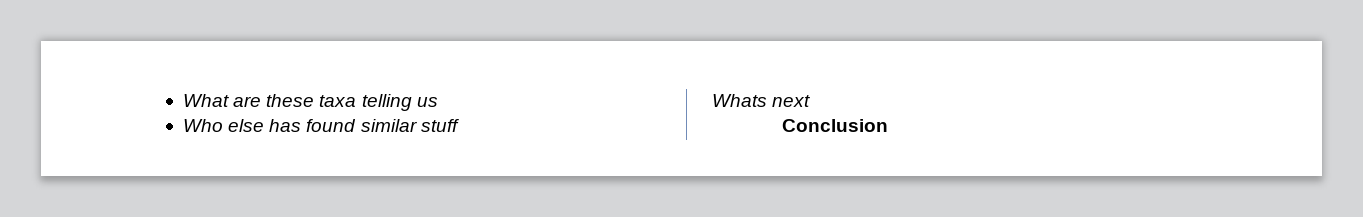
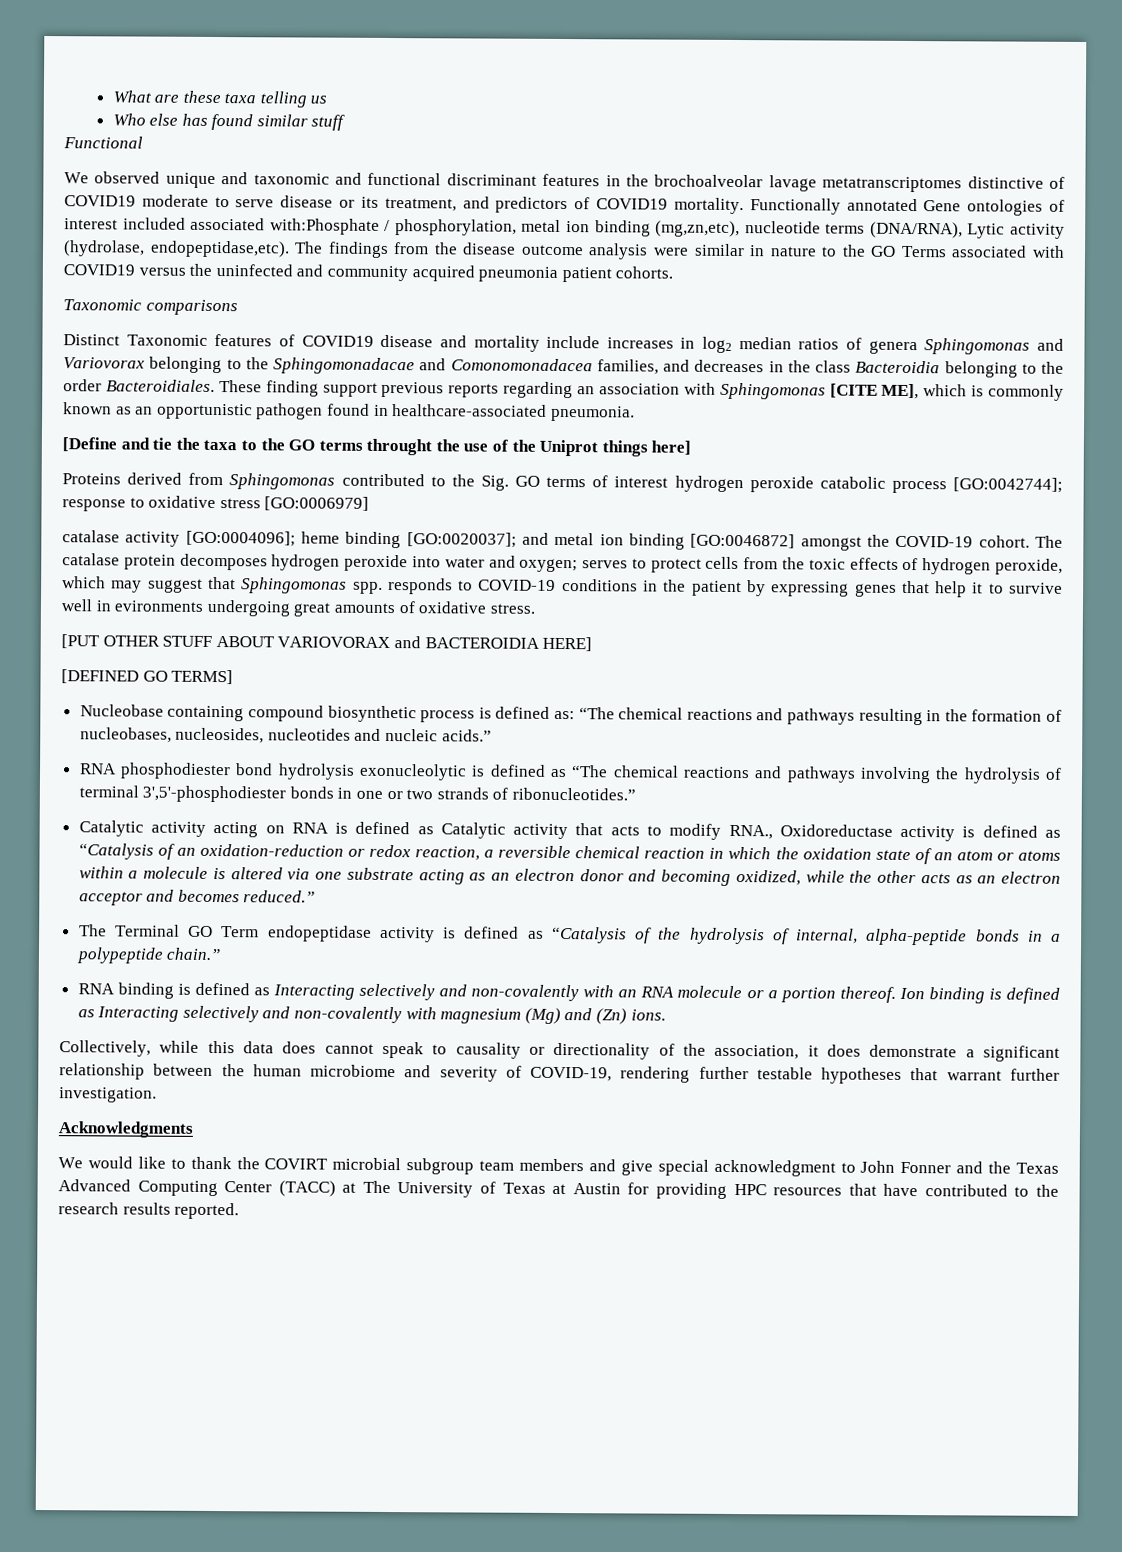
[712,94,811,107] [782,119,889,132] Whats next // Conclusion -> [63,136,143,149] [64,171,1065,193] [64,194,1066,216] [64,217,1065,239] [63,240,1065,260] [63,263,674,283] [63,299,238,316] [63,333,1064,355] [63,356,1064,378] [63,379,1064,401] [63,402,635,422] [62,437,692,457] [62,472,1063,494] [62,495,370,512] [62,530,1064,551] [62,553,1063,575] [62,576,1063,598] [61,599,535,617] [61,634,593,652] [61,669,234,685] [79,704,1063,726] [79,727,492,744] [79,762,1062,784] [78,785,637,803] [78,820,1062,842] [78,843,1061,865] [78,866,1062,886] [78,889,316,906] [78,924,1062,946] [76,947,222,964] [77,982,1060,1004] [77,1005,666,1025] [59,1040,1061,1062] [59,1063,1060,1084] [59,1087,157,1103] [58,1121,194,1138] [58,1156,1059,1177] [58,1179,1059,1199] [58,1202,240,1220] Functional // We observed unique and taxonomic and functional discriminant features in the brochoalveolar lavage metatranscriptomes distinctive of COVID19 moderate to serve disease or its treatment, and predictors of COVID19 mortality. Functionally annotated Gene ontologies of interest included associated with:Phosphate / phosphorylation, metal ion binding (mg,zn,etc), nucleotide terms (DNA/RNA), Lytic activity (hydrolase, endopeptidase,etc). The findings from the disease outcome analysis were similar in nature to the GO Terms associated with COVID19 versus the uninfected and community acquired pneumonia patient cohorts. // Taxonomic comparisons // Distinct Taxonomic features of COVID19 disease and mortality include increases in log2 median ratios of genera Sphingomonas and Variovorax belonging to the Sphingomonadacae and Comonomonadacea families, and decreases in the class Bacteroidia belonging to the order Bacteroidiales. These finding support previous reports regarding an association with Sphingomonas [CITE ME], which is commonly known as an opportunistic pathogen found in healthcare-associated pneumonia. // [Define and tie the taxa to the GO terms throught the use of the Uniprot things here] // Proteins derived from Sphingomonas contributed to the Sig. GO terms of interest hydrogen peroxide catabolic process [GO:0042744]; response to oxidative stress [GO:0006979] // catalase activity [GO:0004096]; heme binding [GO:0020037]; and metal ion binding [GO:0046872] amongst the COVID-19 cohort. The catalase protein decomposes hydrogen peroxide into water and oxygen; serves to protect cells from the toxic effects of hydrogen peroxide, which may suggest that Sphingomonas spp. responds to COVID-19 conditions in the patient by expressing genes that help it to survive well in evironments undergoing great amounts of oxidative stress. // [PUT OTHER STUFF ABOUT VARIOVORAX and BACTEROIDIA HERE] // [DEFINED GO TERMS] // Nucleobase containing compound biosynthetic process is defined as: “The chemical reactions and pathways resulting in the formation of nucleobases, nucleosides, nucleotides and nucleic acids.” // RNA phosphodiester bond hydrolysis exonucleolytic is defined as “The chemical reactions and pathways involving the hydrolysis of terminal 3',5'-phosphodiester bonds in one or two strands of ribonucleotides.” // Catalytic activity acting on RNA is defined as Catalytic activity that acts to modify RNA., Oxidoreductase activity is defined as “Catalysis of an oxidation-reduction or redox reaction, a reversible chemical reaction in which the oxidation state of an atom or atoms within a molecule is altered via one substrate acting as an electron donor and becoming oxidized, while the other acts as an electron acceptor and becomes reduced.” // The Terminal GO Term endopeptidase activity is defined as “Catalysis of the hydrolysis of internal, alpha-peptide bonds in a polypeptide chain.” // RNA binding is defined as Interacting selectively and non-covalently with an RNA molecule or a portion thereof. Ion binding is defined as Interacting selectively and non-covalently with magnesium (Mg) and (Zn) ions. // Collectively, while this data does cannot speak to causality or directionality of the association, it does demonstrate a significant relationship between the human microbiome and severity of COVID-19, rendering further testable hypotheses that warrant further investigation. // Acknowledgments // We would like to thank the COVIRT microbial subgroup team members and give special acknowledgment to John Fonner and the Texas Advanced Computing Center (TACC) at The University of Texas at Austin for providing HPC resources that have contributed to the research results reported.

